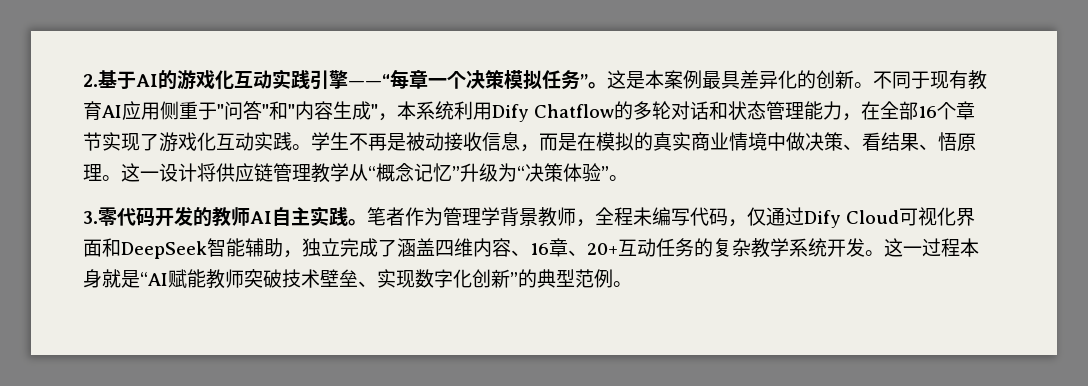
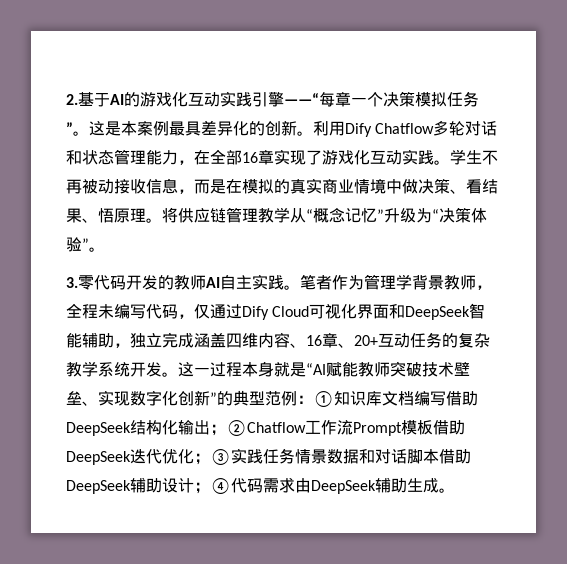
[873,70,987,90] [83,101,454,121] 不同于现有教育AI应用侧重于"问答"和"内容生成"，本系统 -> (313, 133) none
[614,101,634,120] 的 -> (435, 128) none
[937,101,976,120] [83,132,102,151] 个章节 -> [258,150,274,165] 章
[387,133,406,151] 是 -> (82, 186) none
[121,163,197,182] 这一设计 -> (162, 220) none
[378,239,397,257] 了 -> (194, 340) none
(613, 278) none -> [297,391,478,407] [66,420,465,436] [66,448,471,465] [66,477,439,494] ：①知识库文档编写借助DeepSeek结构化输出；②Chatflow工作流Prompt模板借助DeepSeek迭代优化；③实践任务情景数据和对话脚本借助DeepSeek辅助设计；④代码需求由DeepSeek辅助生成

